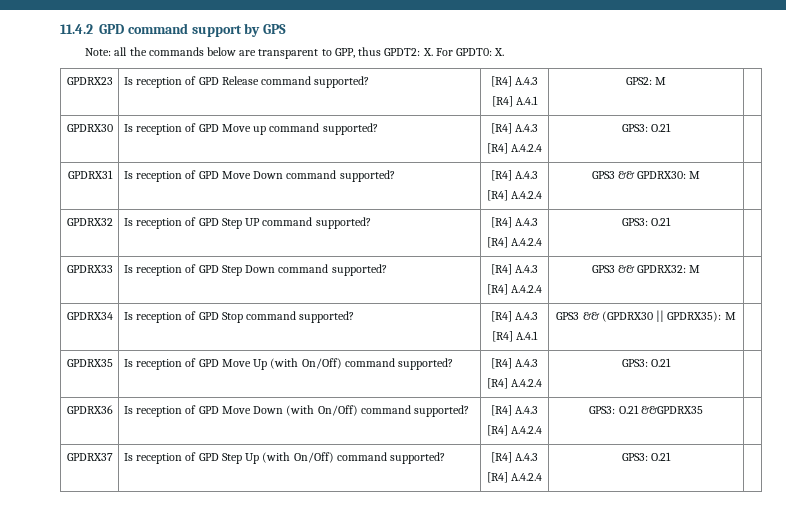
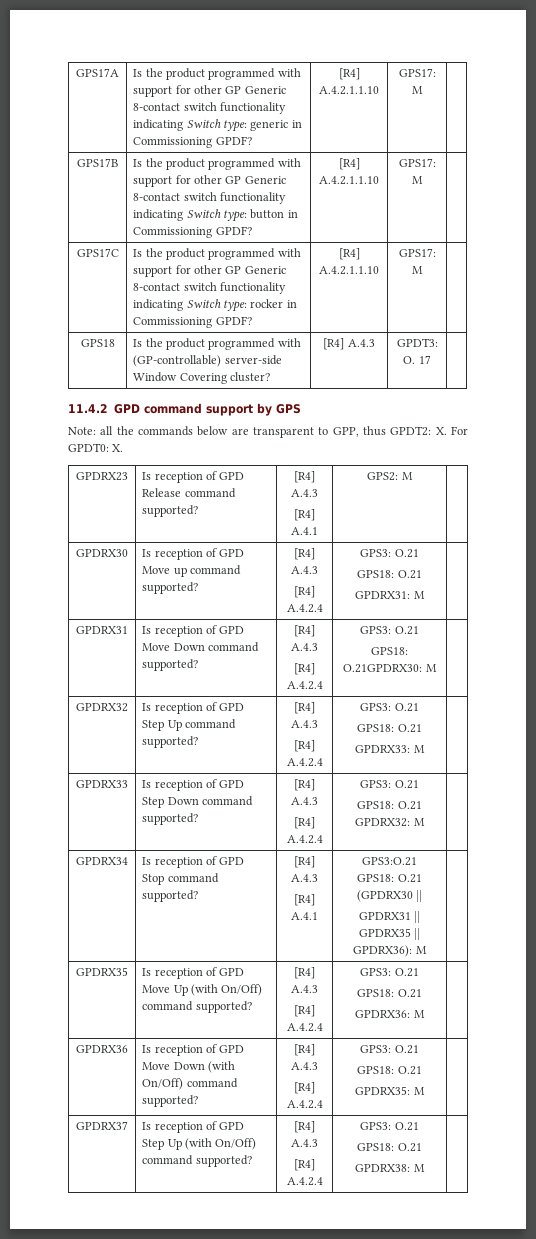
(60, 29) none -> [76,68,119,77] [133,68,301,80] [133,85,286,97] [133,102,287,114] [133,119,302,132] [133,136,252,148] [338,68,360,80] [319,86,379,95] [398,68,436,77] [412,86,423,94] [77,158,118,167] [133,158,301,170] [133,175,286,187] [133,192,287,204] [133,209,298,222] [133,226,252,238] [338,158,360,170] [319,176,379,185] [398,158,436,167] [412,176,423,184] [76,248,119,257] [133,248,301,260] [133,265,286,277] [133,282,287,294] [133,299,297,312] [133,316,252,328] [338,248,360,260] [319,266,379,275] [398,248,436,257] [412,266,423,274] [80,339,115,347] [133,338,301,350] [133,355,282,367] [133,372,271,384] [323,338,375,350] [396,338,438,347] [403,355,431,364] GPS17A | Is the product programmed with support for other GP Generic 8-contact switch functionality indicating Switch type: generic in Commissioning GPDF? | [R4] A.4.2.1.1.10 | GPS17: M | // GPS17B | Is the product programmed with support for other GP Generic 8-contact switch functionality indicating Switch type: button in Commissioning GPDF? | [R4] A.4.2.1.1.10 | GPS17: M | // GPS17C | Is the product programmed with support for other GP Generic 8-contact switch functionality indicating Switch type: rocker in Commissioning GPDF? | [R4] A.4.2.1.1.10 | GPS17: M | // GPS18 | Is the product programmed with (GP-controllable) server-side Window Covering cluster? | [R4] A.4.3 | GPDT3: O. 17 | //
(672, 127) none -> [357,570,422,579] [355,591,425,599] // GPS18: O.21 // GPDRX31: M
[591,171,687,179] GPS3 && GPDRX30: -> [360,626,419,635] [371,647,408,655] [343,664,423,673] GPS3: O.21 // GPS18: O.21GPDRX30:
[245,217,371,229] [490,217,539,228] [486,237,543,248] [621,217,672,226] UP command supported? | [R4] A.4.3 // [R4] A.4.2.4 | GPS3: O.21 -> [167,719,237,731] [142,736,199,748] [294,702,315,714] [291,720,318,728] [294,740,315,752] [286,758,323,767] [360,703,419,712] [357,724,422,733] [355,745,425,753] Up command supported? | [R4] A.4.3 // [R4] A.4.2.4 | GPS3: O.21 // GPS18: O.21 // GPDRX33: M
[591,265,635,273] GPS3 && -> [360,780,419,789] [357,801,422,810] GPS3: O.21 // GPS18: O.21
[556,312,600,320] GPS3 && -> [362,857,417,866] [357,874,422,883] GPS3:O.21 // GPS18: O.21
[667,311,722,322] GPDRX35): -> [358,911,421,923] [358,928,421,940] [353,945,413,957] // GPDRX31 || GPDRX35 || GPDRX36):
(672, 362) none -> [357,989,422,998] [355,1010,425,1018] // GPS18: O.21 // GPDRX36: M
[640,406,703,414] &&GPDRX35 -> [357,1066,422,1075] [355,1086,425,1095] // GPS18: O.21 // GPDRX35: M
(672, 456) none -> [357,1143,422,1152] [355,1164,425,1172] // GPS18: O.21 // GPDRX38: M

